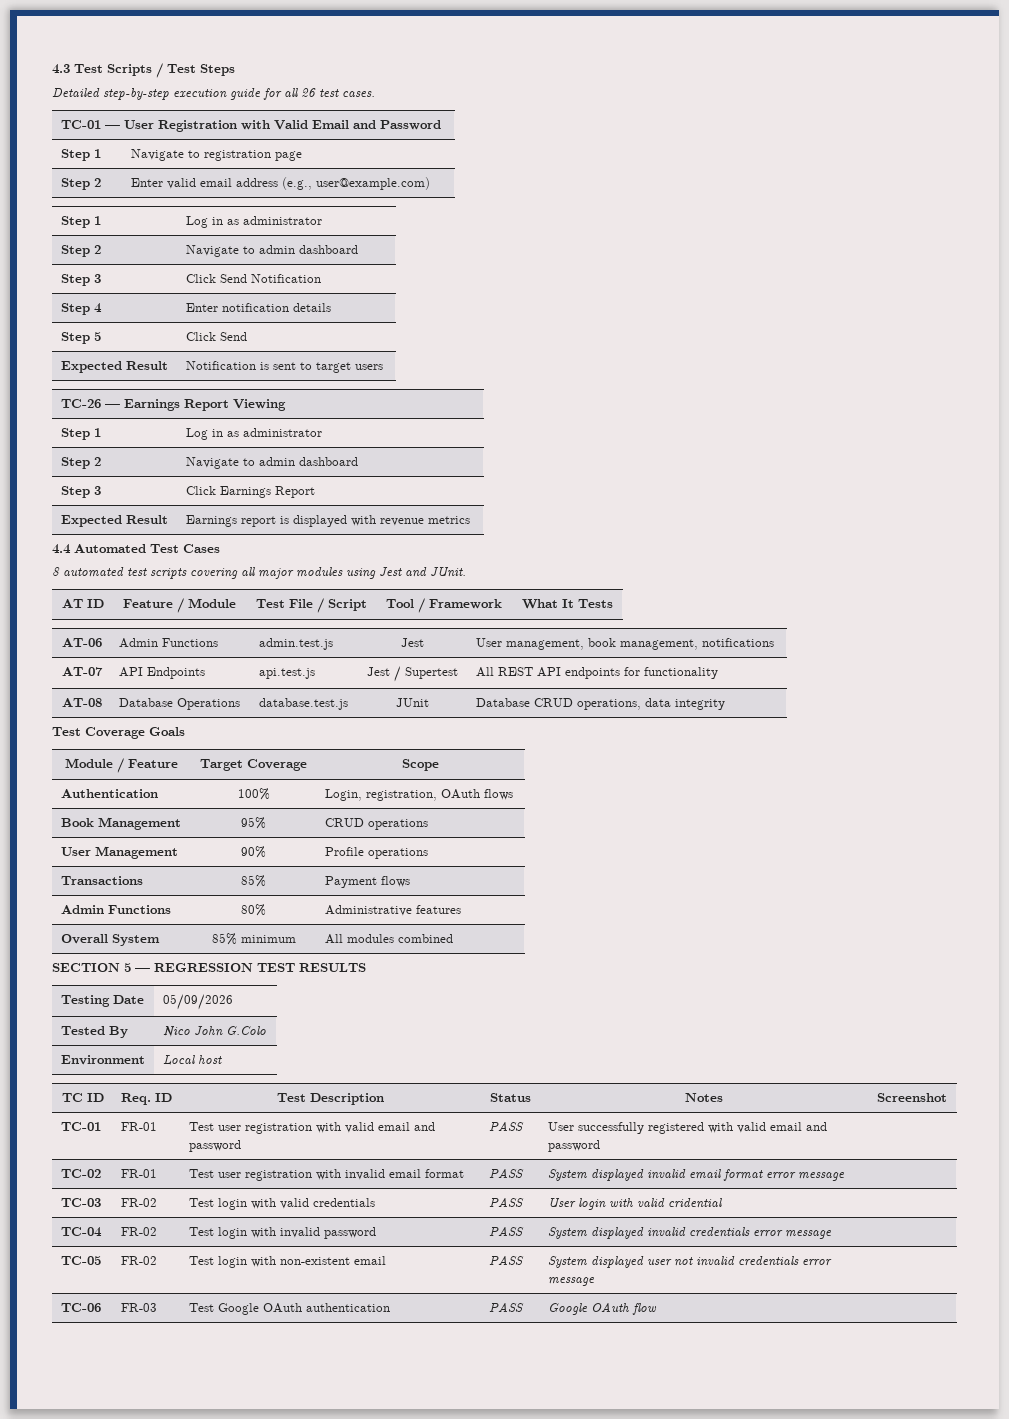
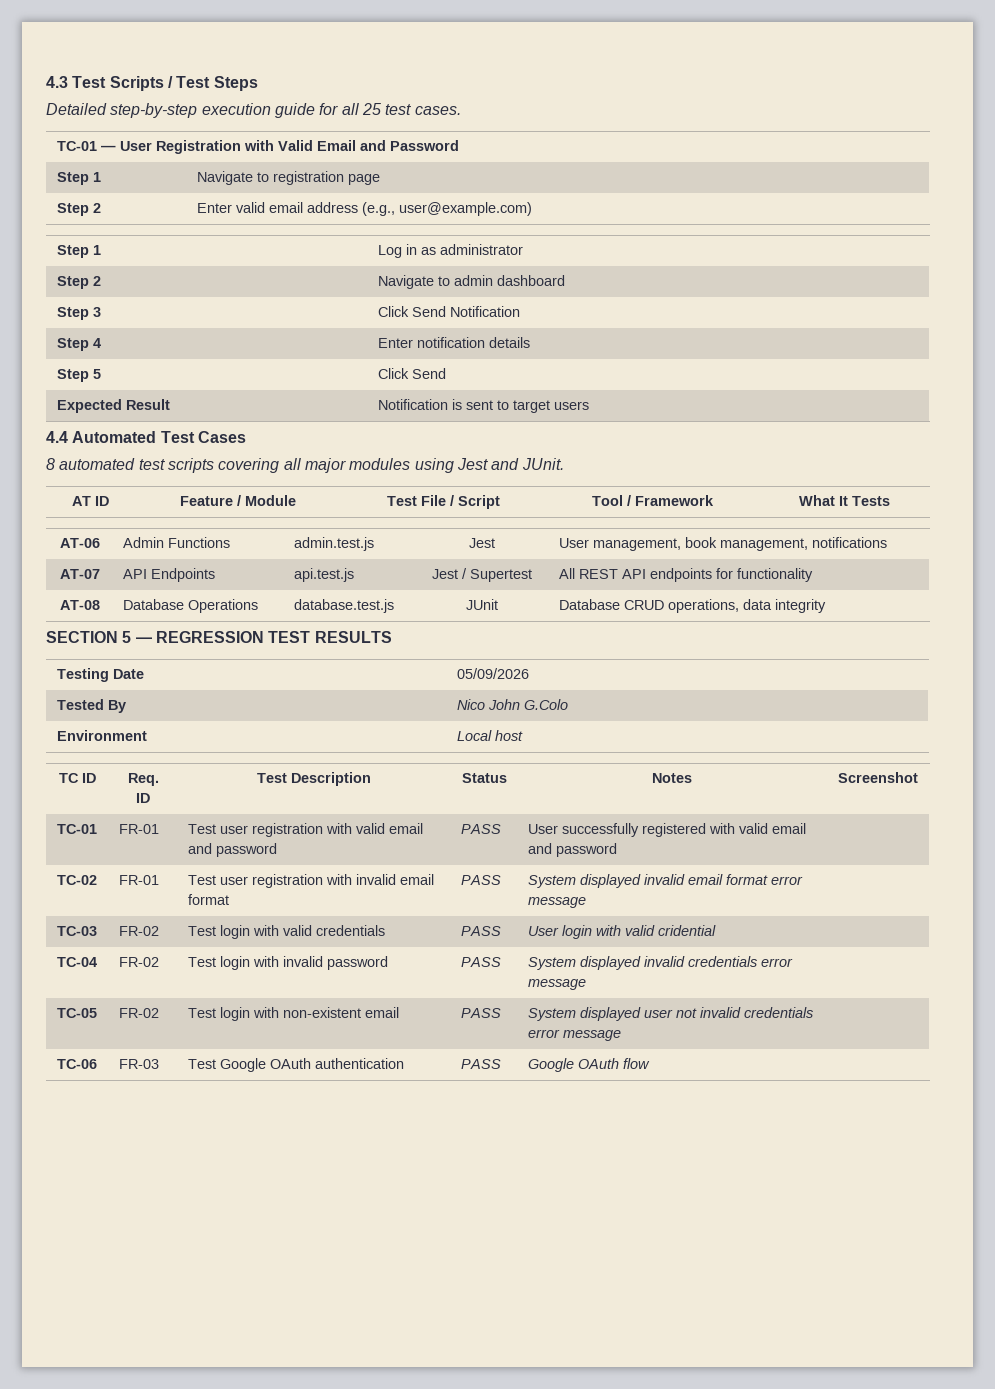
[301,88,316,97] 26 -> [361,103,381,115] 25
[60,399,286,411] [60,428,101,440] [185,428,322,440] [60,457,101,469] [185,457,358,469] [60,486,101,498] [185,486,315,498] [60,515,168,527] [185,515,470,527] // TC-26 — Earnings Report Viewing // Step 1 | Log in as administrator // Step 2 | Navigate to admin dashboard // Step 3 | Click Earnings Report // Expected Result | Earnings report is displayed with revenue metrics -> (589, 405) none
[52,727,185,739] [65,758,178,773] [200,759,307,771] [402,759,440,771] [60,789,158,798] [237,788,270,800] [324,789,513,801] [60,817,181,830] [241,817,266,829] [324,818,428,830] [60,846,178,859] [241,846,266,858] [324,847,428,859] [60,876,143,885] [241,875,266,887] [324,876,410,888] [60,905,171,914] [241,904,266,916] [324,905,461,916] [60,934,160,946] [211,933,296,945] [324,934,453,944] // Test Coverage Goals // Module / Feature | Target Coverage | Scope // Authentication | 100% | Login, registration, OAuth flows // Book Management | 95% | CRUD operations // User Management | 90% | Profile operations // Transactions | 85% | Payment flows // Admin Functions | 80% | Administrative features // Overall System | 85% minimum | All modules combined -> (826, 606) none

